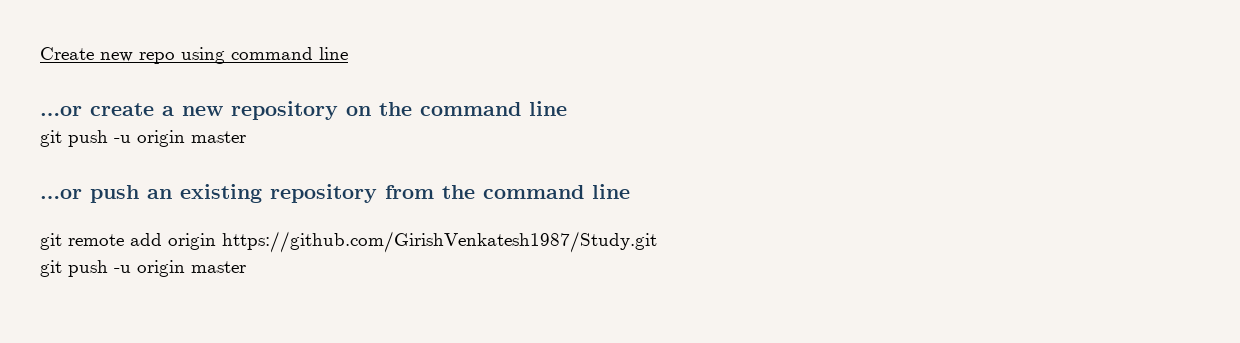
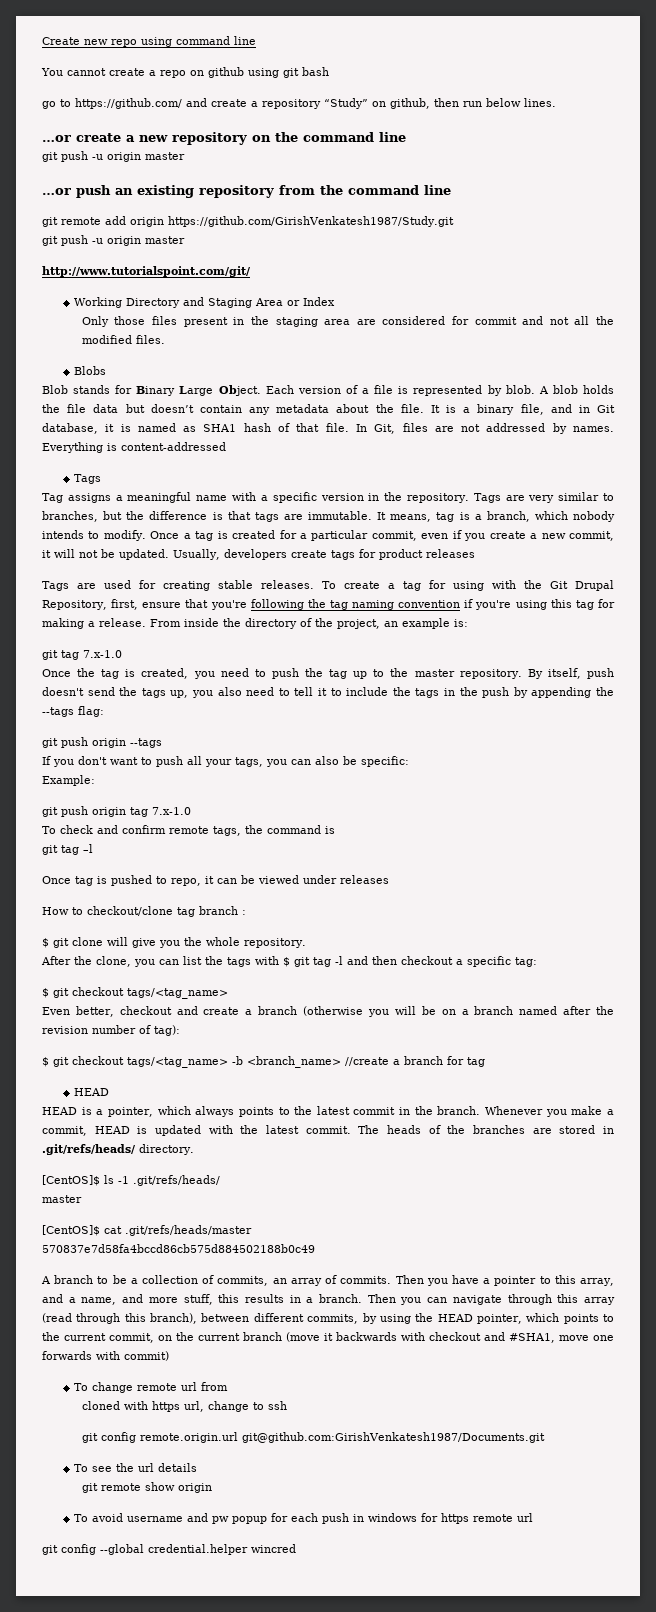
(348, 53) none -> [41,67,329,78] [42,98,556,109] // You cannot create a repo on github using git bash // go to https://github.com/ and create a repository “Study” on github, then run below lines.
(246, 267) none -> [42,266,251,277] [74,297,336,308] [81,316,614,327] [81,335,165,344] [74,366,107,375] [42,385,615,396] [42,404,615,415] [42,423,614,434] [42,442,226,453] [74,474,102,484] [42,492,614,503] [42,511,615,522] [42,530,614,541] [42,549,475,560] [42,580,614,591] [42,599,615,610] [42,618,468,629] [42,650,122,660] [42,668,615,679] [42,687,615,698] [42,706,104,717] [42,737,162,748] [42,756,409,767] [42,775,95,786] [42,806,191,817] [42,825,335,836] [42,844,93,855] [42,875,389,886] [42,906,246,917] [42,937,306,948] [41,956,537,967] [42,987,228,999] [42,1006,614,1017] [42,1025,180,1036] [42,1056,485,1068] [74,1088,110,1096] [42,1106,614,1117] [42,1125,614,1136] [42,1144,194,1155] [42,1175,220,1186] [42,1195,82,1203] [42,1225,252,1236] [42,1244,315,1253] [41,1275,615,1286] [42,1294,615,1305] [42,1313,615,1324] [42,1332,614,1343] [42,1351,169,1361] [74,1382,229,1393] [81,1401,287,1412] [81,1432,545,1443] [74,1463,198,1472] [81,1482,212,1493] [74,1513,534,1524] [42,1544,296,1555] // http://www.tutorialspoint.com/git/ // Working Directory and Staging Area or Index // Only those files present in the staging area are considered for commit and not all the modified files. // Blobs // Blob stands for Binary Large Object. Each version of a file is represented by blob. A blob holds the file data but doesn’t contain any metadata about the file. It is a binary file, and in Git database, it is named as SHA1 hash of that file. In Git, files are not addressed by names. Everything is content-addressed // Tags // Tag assigns a meaningful name with a specific version in the repository. Tags are very similar to branches, but the difference is that tags are immutable. It means, tag is a branch, which nobody intends to modify. Once a tag is created for a particular commit, even if you create a new commit, it will not be updated. Usually, developers create tags for product releases // Tags are used for creating stable releases. To create a tag for using with the Git Drupal Repository, first, ensure that you're following the tag naming convention if you're using this tag for making a release. From inside the directory of the project, an example is: // git tag 7.x-1.0 // Once the tag is created, you need to push the tag up to the master repository. By itself, push doesn't send the tags up, you also need to tell it to include the tags in the push by appending the --tags flag: // git push origin --tags // If you don't want to push all your tags, you can also be specific: // Example: // git push origin tag 7.x-1.0 // To check and confirm remote tags, the command is // git tag –l // Once tag is pushed to repo, it can be viewed under releases // How to checkout/clone tag branch : // $ git clone will give you the whole repository. // After the clone, you can list the tags with $ git tag -l and then checkout a specific tag: // $ git checkout tags/<tag_name> // Even better, checkout and create a branch (otherwise you will be on a branch named after the revision number of tag): // $ git checkout tags/<tag_name> -b <branch_name> //create a branch for tag // HEAD // HEAD is a pointer, which always points to the latest commit in the branch. Whenever you make a commit, HEAD is updated with the latest commit. The heads of the branches are stored in .git/refs/heads/ directory. // [CentOS]$ ls -1 .git/refs/heads/ // master // [CentOS]$ cat .git/refs/heads/master // 570837e7d58fa4bccd86cb575d884502188b0c49 // A branch to be a collection of commits, an array of commits. Then you have a pointer to this array, and a name, and more stuff, this results in a branch. Then you can navigate through this array (read through this branch), between different commits, by using the HEAD pointer, which points to the current commit, on the current branch (move it backwards with checkout and #SHA1, move one forwards with commit) // To change remote url from // cloned with https url, change to ssh // git config remote.origin.url git@github.com:GirishVenkatesh1987/Documents.git // To see the url details // git remote show origin // To avoid username and pw popup for each push in windows for https remote url // git config --global credential.helper wincred

